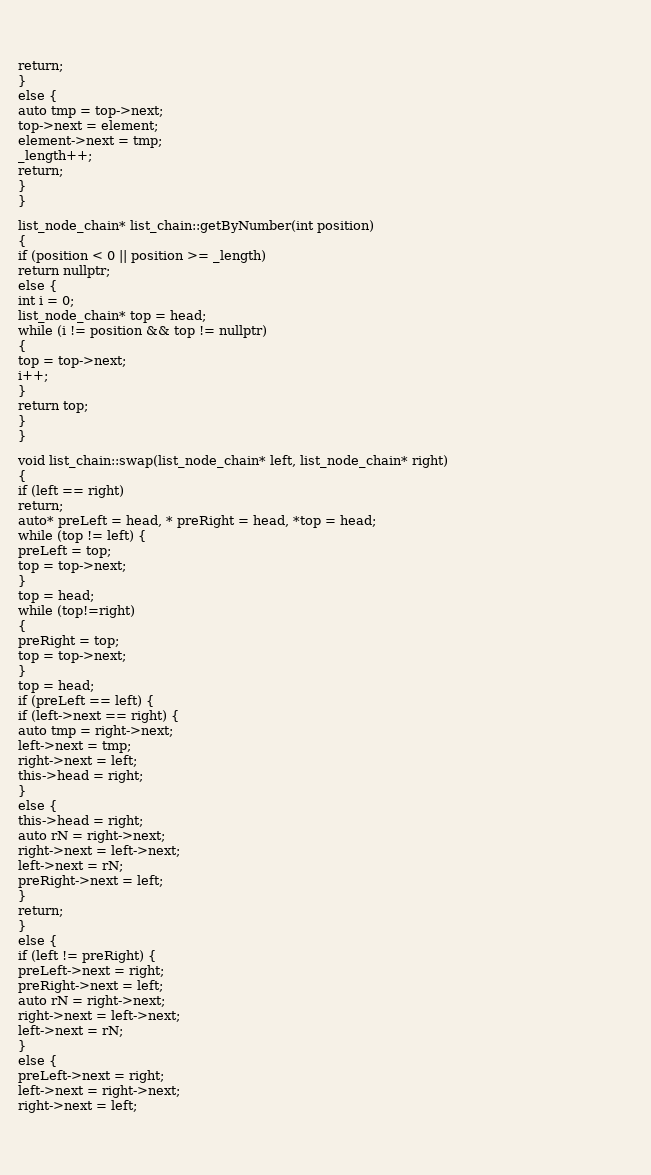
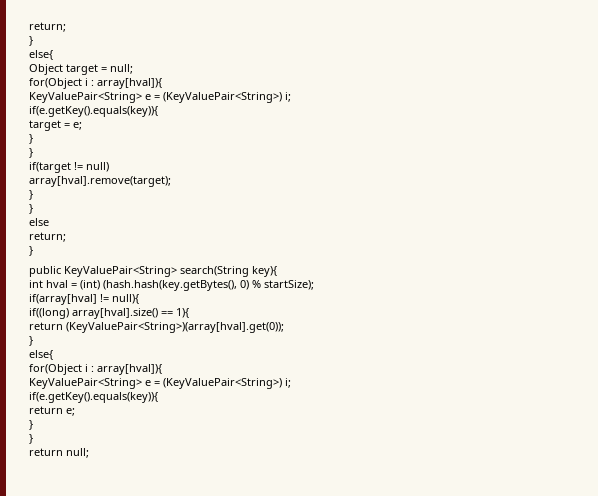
[18,61,63,72] [18,75,26,87] [18,90,57,102] [18,106,163,118] [18,120,158,133] [18,135,162,148] [18,150,92,163] [18,166,63,177] [18,180,26,192] [18,195,26,207] [18,220,374,233] [18,235,26,247] [18,250,266,263] [18,265,110,278] [18,280,57,292] [18,296,74,307] [18,310,206,323] [18,325,267,338] [18,340,26,352] [18,356,126,368] [18,371,48,382] [18,385,26,397] [18,401,88,413] [18,415,26,427] [18,430,26,442] [17,455,448,468] [18,470,26,482] [18,485,124,498] [18,501,63,512] [18,515,376,528] [18,530,146,543] [18,545,111,558] [18,561,126,573] [18,575,26,587] [18,590,94,603] [18,605,135,618] [18,620,26,632] [18,635,119,648] [18,651,126,663] [18,665,26,677] [18,680,94,693] [18,695,154,708] [18,710,179,723] [18,725,173,738] [18,740,131,753] [18,755,137,768] [18,770,143,783] [18,785,26,797] [18,800,57,812] [18,815,143,828] [18,830,165,843] [18,845,180,858] [18,860,123,872] [18,875,163,888] [18,890,26,902] [18,906,63,917] [18,920,26,932] [18,935,57,947] [18,950,156,963] [18,965,164,978] [18,980,163,993] [18,995,165,1008] [18,1010,180,1023] [18,1025,123,1037] [18,1040,26,1052] [18,1055,57,1067] [18,1070,164,1083] [18,1085,180,1098] [18,1100,137,1113] return; // } // else { // auto tmp = top->next; // top->next = element; // element->next = tmp; // _length++; // return; // } // } // list_node_chain* list_chain::getByNumber(int position) // { // if (position < 0 || position >= _length) // return nullptr; // else { // int i = 0; // list_node_chain* top = head; // while (i != position && top != nullptr) // { // top = top->next; // i++; // } // return top; // } // } // void list_chain::swap(list_node_chain* left, list_node_chain* right) // { // if (left == right) // return; // auto* preLeft = head, * preRight = head, *top = head; // while (top != left) { // preLeft = top; // top = top->next; // } // top = head; // while (top!=right) // { // preRight = top; // top = top->next; // } // top = head; // if (preLeft == left) { // if (left->next == right) { // auto tmp = right->next; // left->next = tmp; // right->next = left; // this->head = right; // } // else { // this->head = right; // auto rN = right->next; // right->next = left->next; // left->next = rN; // preRight->next = left; // } // return; // } // else { // if (left != preRight) { // preLeft->next = right; // preRight->next = left; // auto rN = right->next; // right->next = left->next; // left->next = rN; // } // else { // preLeft->next = right; // left->next = right->next; // right->next = left; -> [29,22,66,32] [29,36,33,46] [29,50,53,60] [29,64,133,75] [29,78,162,89] [29,92,291,103] [29,106,158,117] [29,120,82,131] [29,134,33,144] [29,148,33,158] [29,162,109,173] [29,176,171,187] [29,190,33,200] [29,204,33,214] [29,218,49,226] [29,232,66,242] [29,246,33,256] [29,266,277,277] [29,280,314,291] [29,294,139,305] [29,308,189,319] [29,322,284,333] [29,336,33,346] [29,350,53,360] [29,364,162,375] [29,378,291,389] [29,392,158,403] [29,406,75,416] [29,420,33,430] [29,434,33,444] [29,448,89,458] return; // } // else{ // Object target = null; // for(Object i : array[hval]){ // KeyValuePair<String> e = (KeyValuePair<String>) i; // if(e.getKey().equals(key)){ // target = e; // } // } // if(target != null) // array[hval].remove(target); // } // } // else // return; // } // public KeyValuePair<String> search(String key){ // int hval = (int) (hash.hash(key.getBytes(), 0) % startSize); // if(array[hval] != null){ // if((long) array[hval].size() == 1){ // return (KeyValuePair<String>)(array[hval].get(0)); // } // else{ // for(Object i : array[hval]){ // KeyValuePair<String> e = (KeyValuePair<String>) i; // if(e.getKey().equals(key)){ // return e; // } // } // return null;

